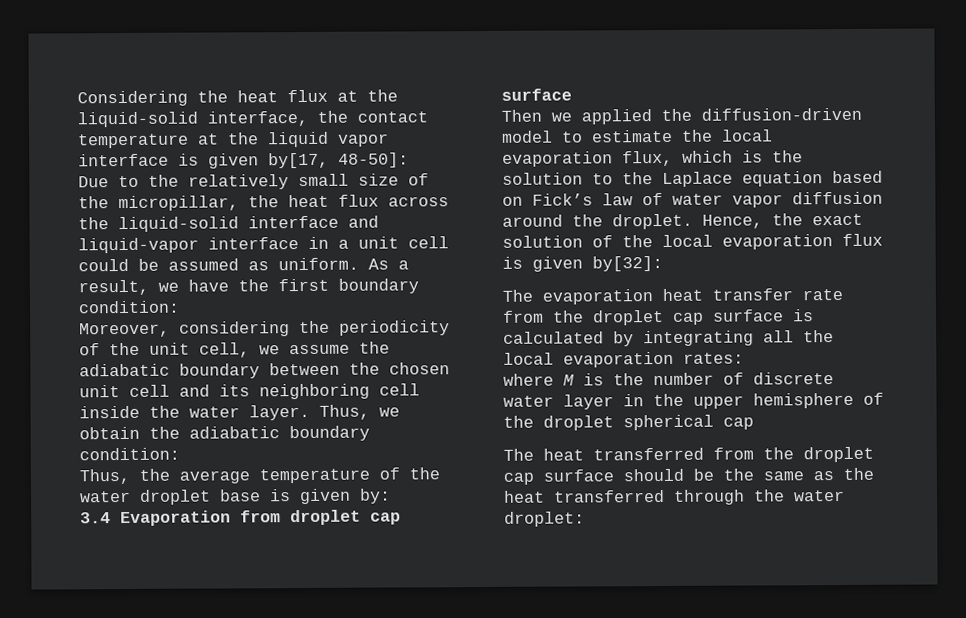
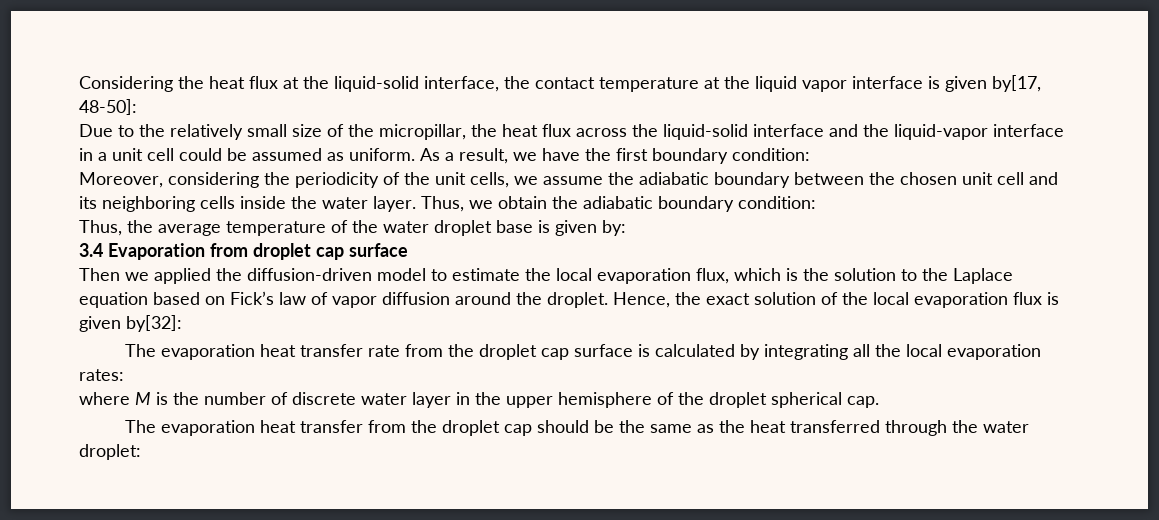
(379, 221) none -> [863,124,889,137] the
[199,342,250,358] cell, -> [470,172,509,188] cells,
[379,383,420,396] cell -> [200,196,235,209] cells
[672,193,723,205] water -> (328, 298) none
[723,417,754,430] [503,446,874,463] [503,469,614,485] cap // The heat transferred from the droplet cap surface -> [847,396,879,408] [124,420,532,436] cap. // The evaporation heat transfer from the droplet cap

